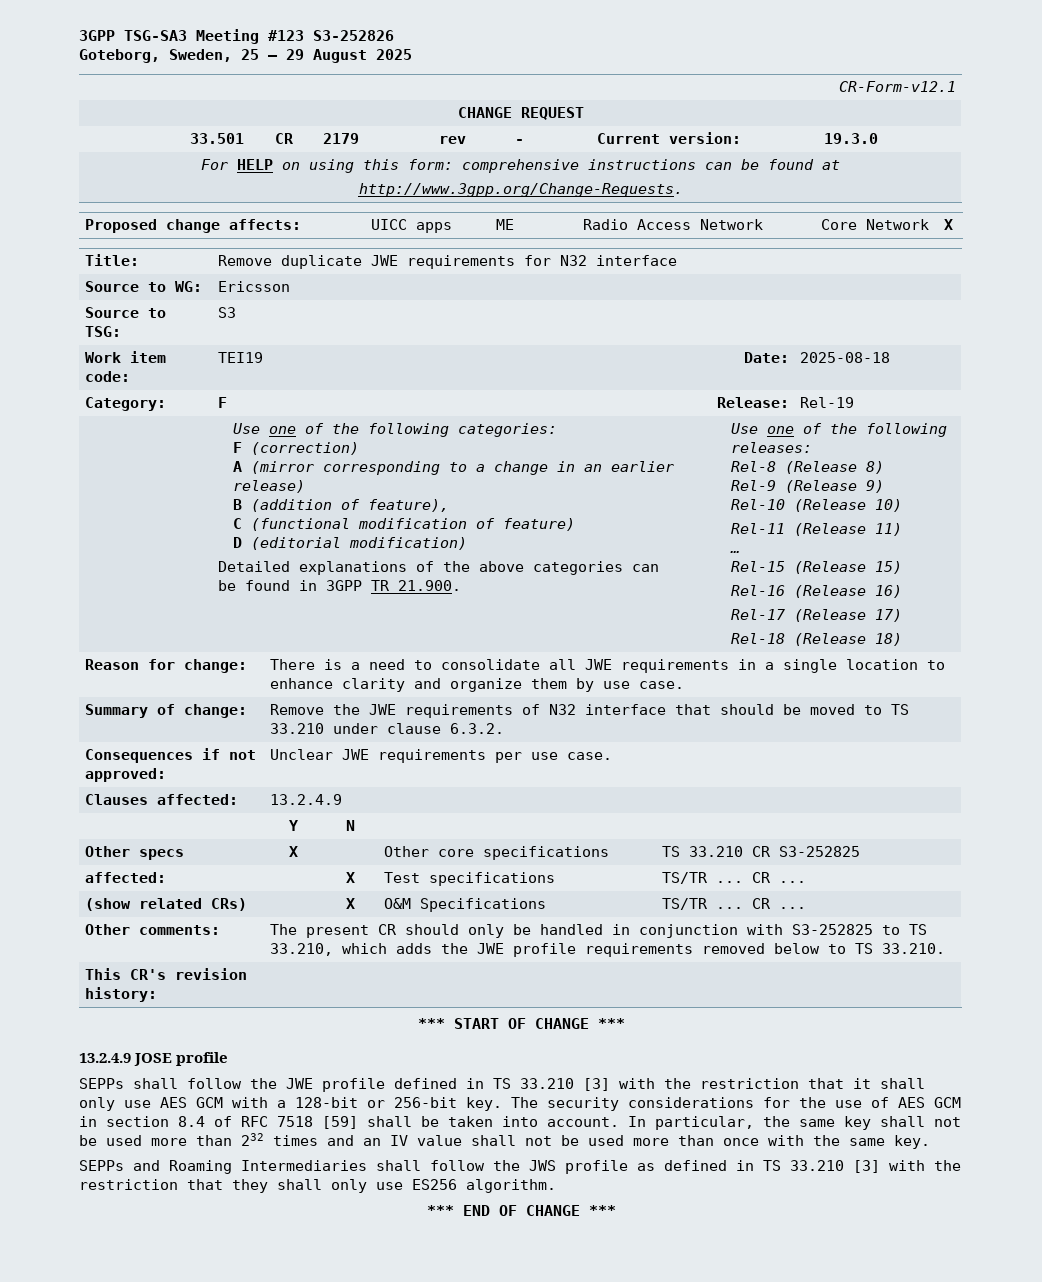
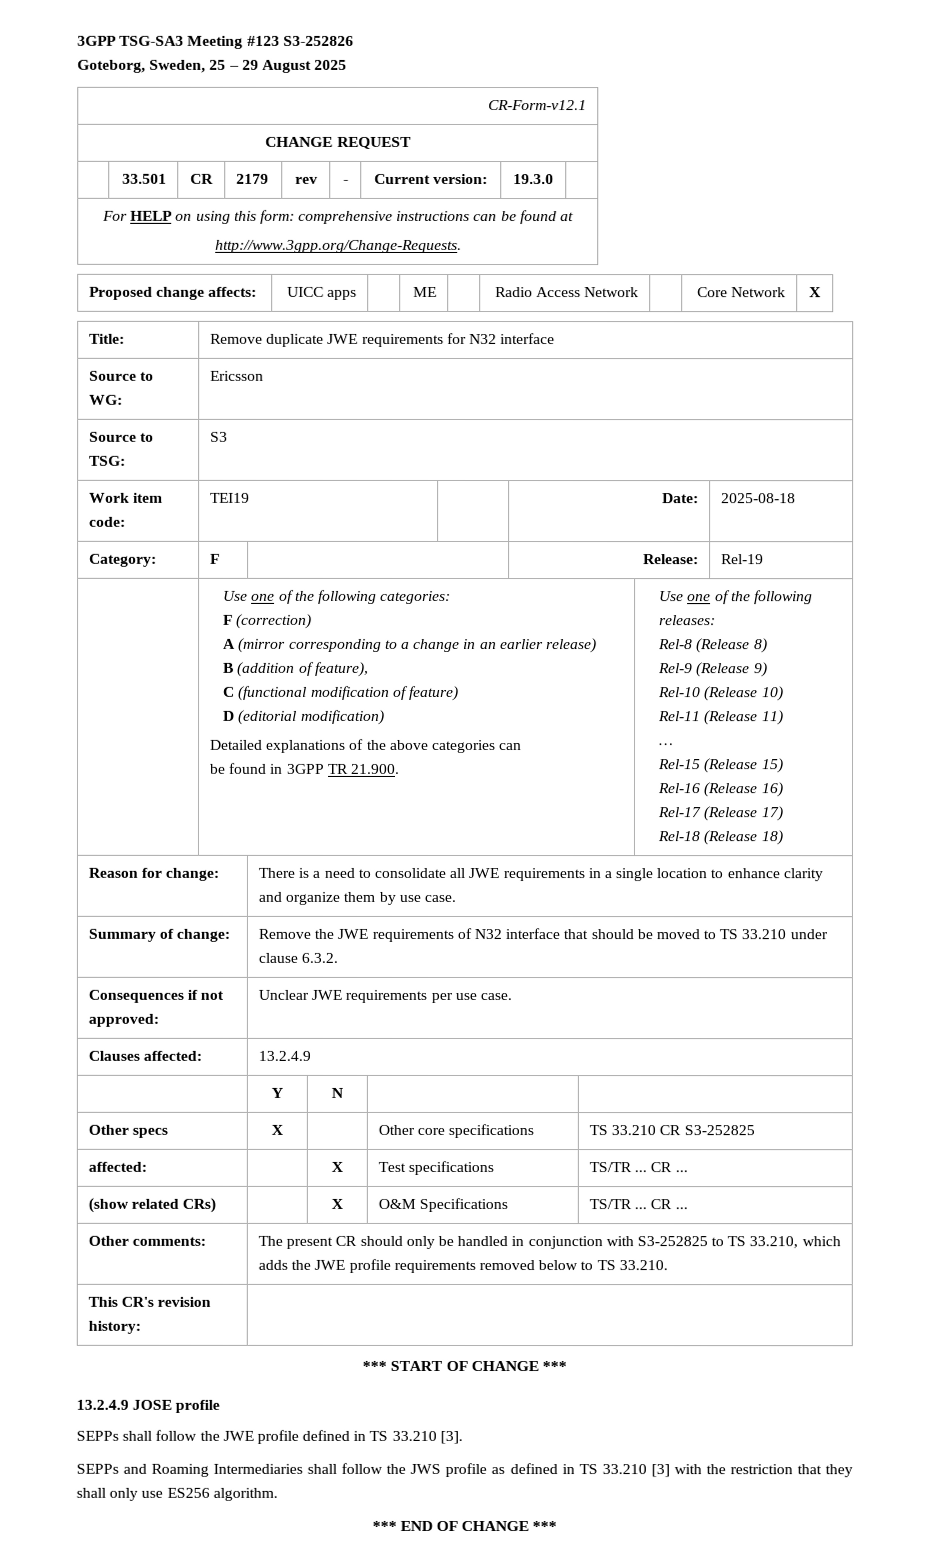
[583,1078,925,1091] [79,1097,961,1111] [79,1116,961,1130] [79,1133,930,1149] [3] with the restriction that it shall only use AES GCM with a 128-bit or 256-bit key. The security considerations for the use of AES GCM in section 8.4 of RFC 7518 [59] shall be taken into account. In particular, the same key shall not be used more than 232 times and an IV value shall not be used more than once with the same key. -> [439,1430,463,1444] [3].

